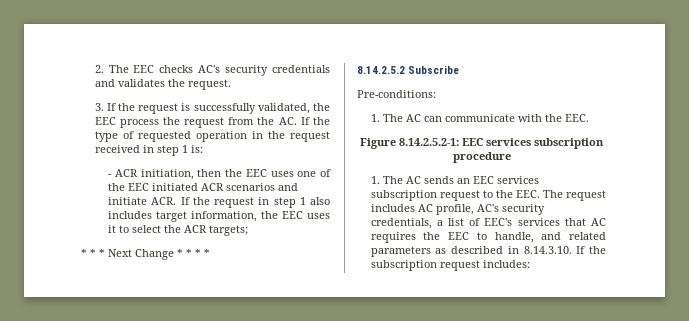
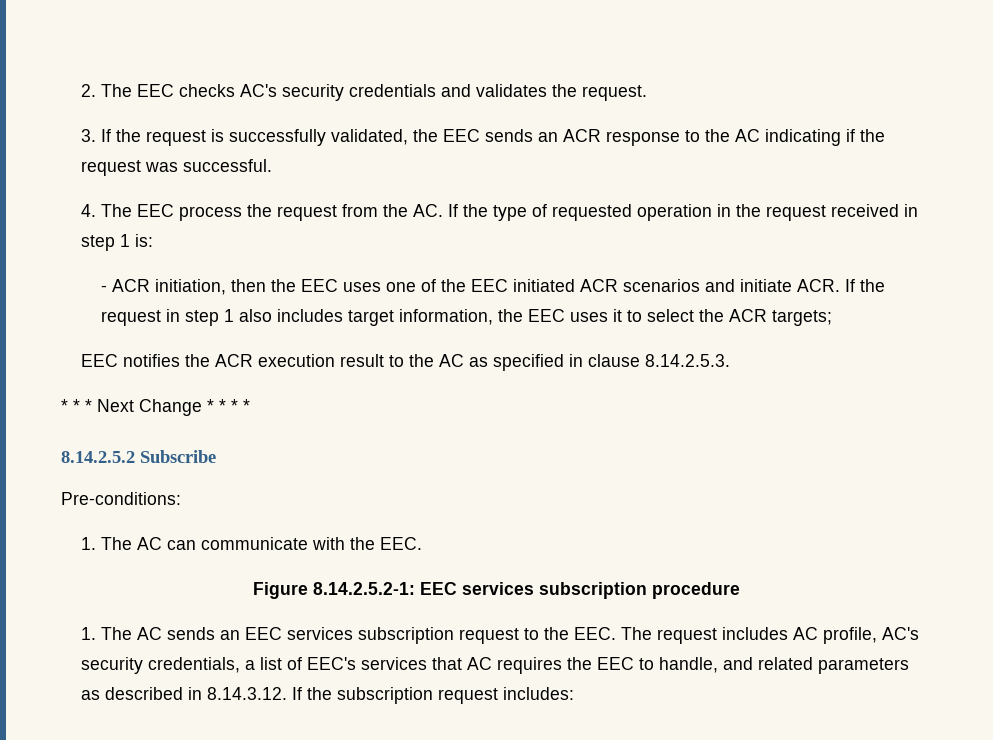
(116, 121) none -> [485,129,886,146] [81,159,273,176] [81,204,175,217] sends an ACR response to the AC indicating if the request was successful. // 4. The EEC
(249, 230) none -> [81,354,731,371] // EEC notifies the ACR execution result to the AC as specified in clause 8.14.2.5.3.
[523,246,572,254] 8.14.3.10. -> [207,687,288,700] 8.14.3.12.

